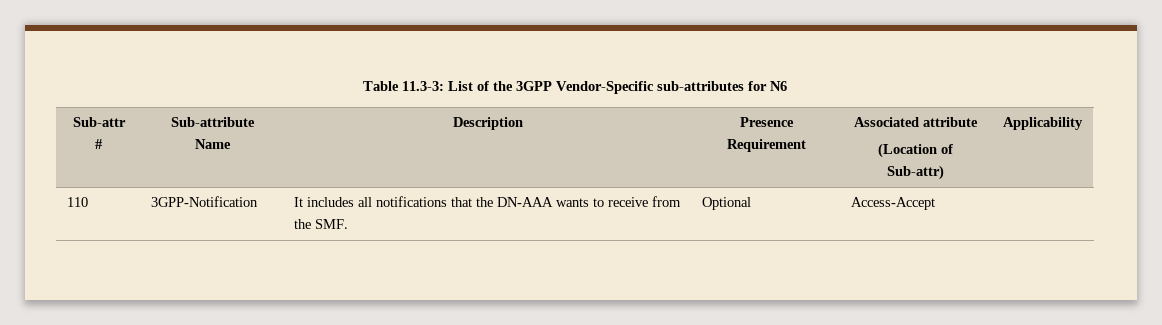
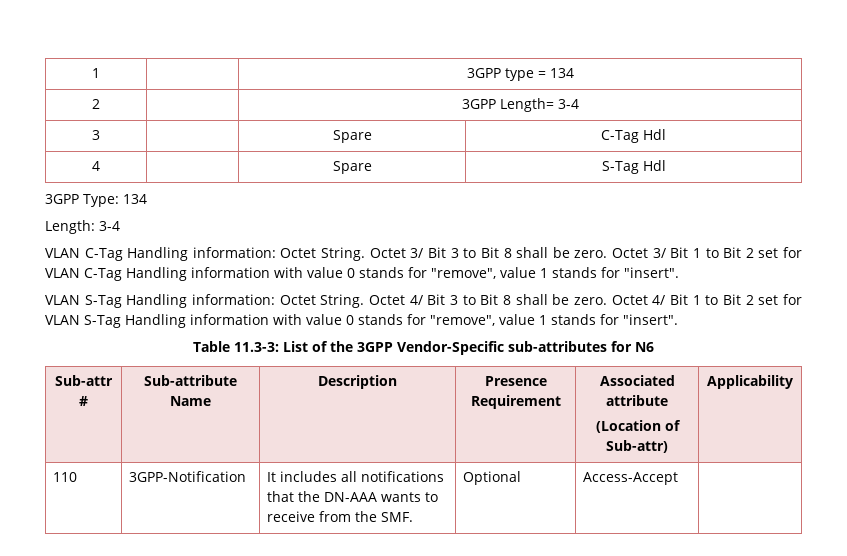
(363, 86) none -> [92,68,100,78] [466,68,574,81] [92,99,100,109] [461,98,579,112] [92,130,100,140] [332,130,372,143] [601,129,666,143] [92,161,100,171] [332,161,372,174] [601,160,666,174] [45,194,147,207] [45,220,120,234] [45,247,802,261] [45,267,679,281] [45,294,803,308] [45,314,678,328] 1 | | 3GPP type = 134 // 2 | | 3GPP Length= 3-4 // 3 | | Spare | C-Tag Hdl // 4 | | Spare | S-Tag Hdl // 3GPP Type: 134 // Length: 3-4 // VLAN C-Tag Handling information: Octet String. Octet 3/ Bit 3 to Bit 8 shall be zero. Octet 3/ Bit 1 to Bit 2 set for VLAN C-Tag Handling information with value 0 stands for "remove", value 1 stands for "insert". // VLAN S-Tag Handling information: Octet String. Octet 4/ Bit 3 to Bit 8 shall be zero. Octet 4/ Bit 1 to Bit 2 set for VLAN S-Tag Handling information with value 0 stands for "remove", value 1 stands for "insert". //

